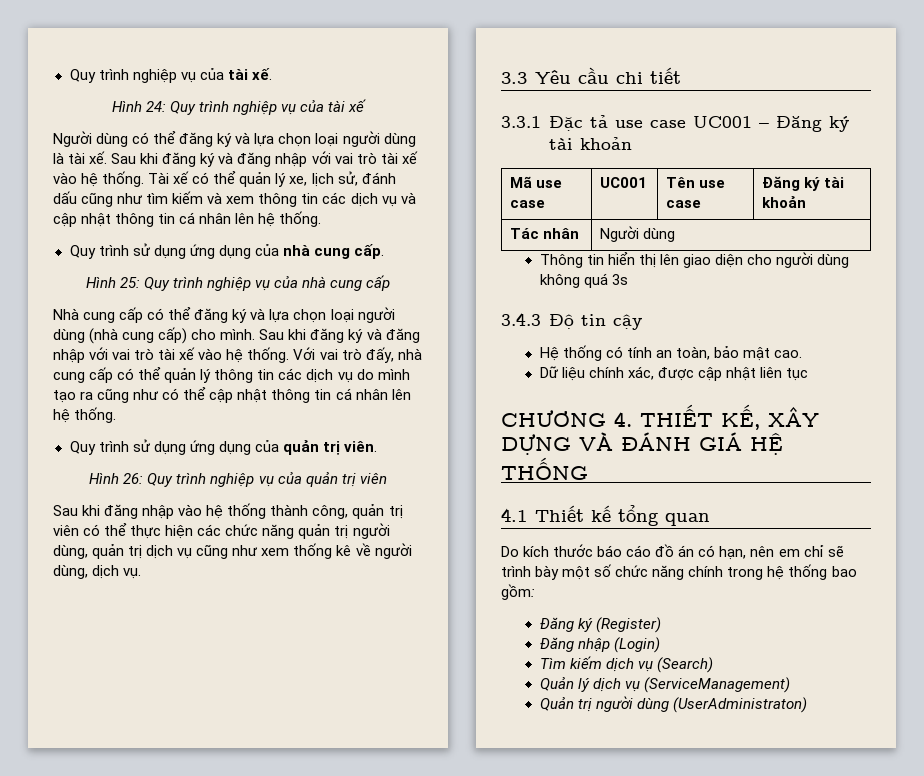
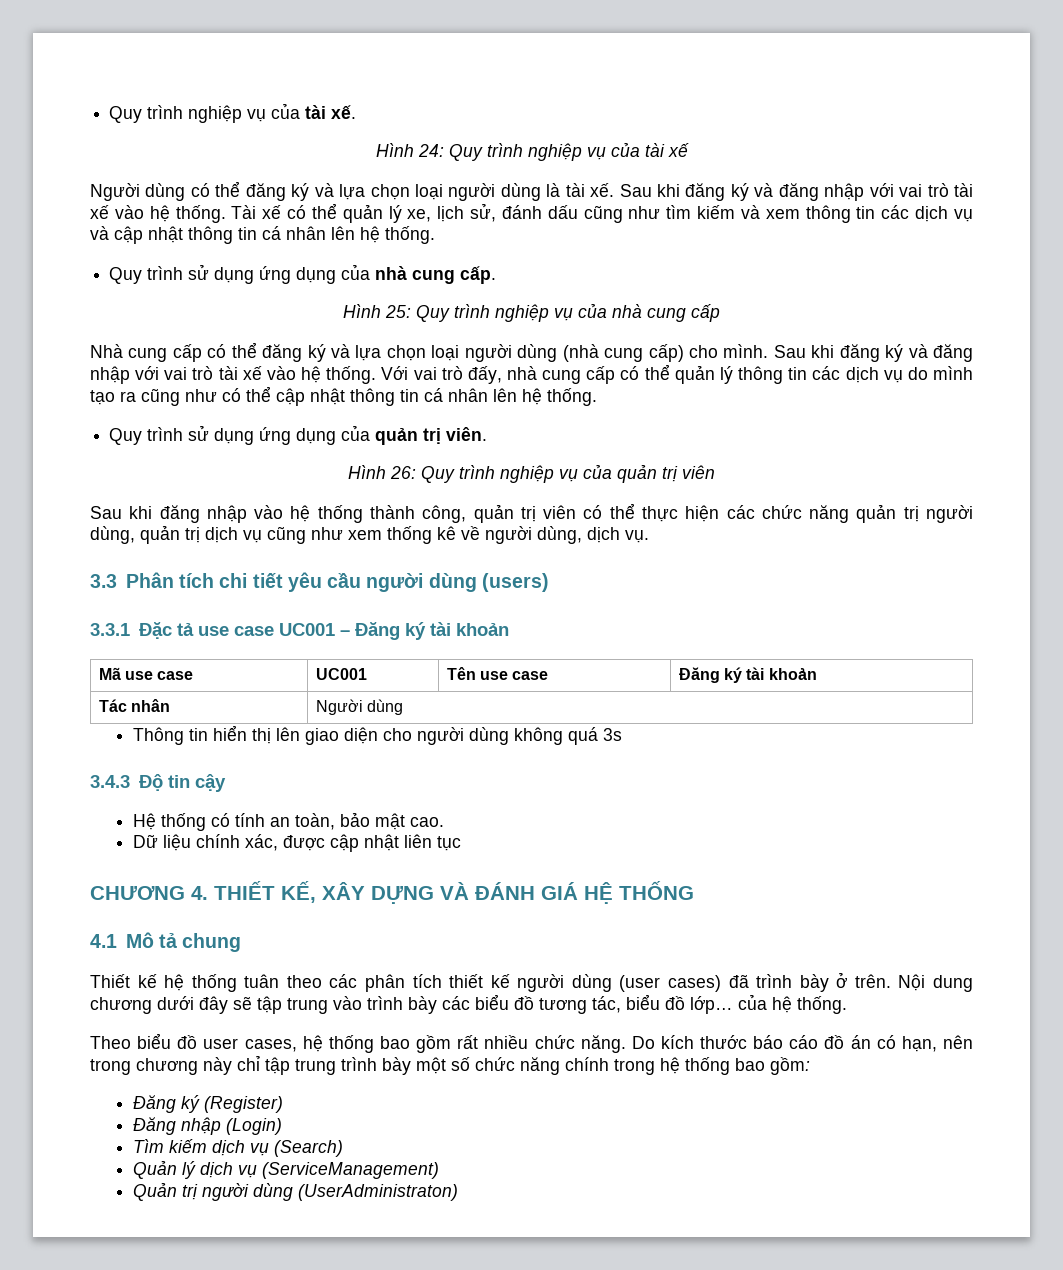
[534,67,609,84] Yêu cầu -> [125,572,215,588] Phân tích
(681, 75) none -> [287,572,549,592] yêu cầu người dùng (users)
[534,505,710,526] Thiết kế tổng quan // -> [125,932,242,952] [90,972,973,992] [90,994,847,1014] [90,1033,626,1053] Mô tả chung // Thiết kế hệ thống tuân theo các phân tích thiết kế người dùng (user cases) đã trình bày ở trên. Nội dung chương dưới đây sẽ tập trung vào trình bày các biểu đồ tương tác, biểu đồ lớp… của hệ thống. // Theo biểu đồ user cases, hệ thống bao gồm rất nhiều chức năng.
[778,545,844,557] em chỉ sẽ -> [90,1055,336,1075] trong chương này chỉ tập trung

